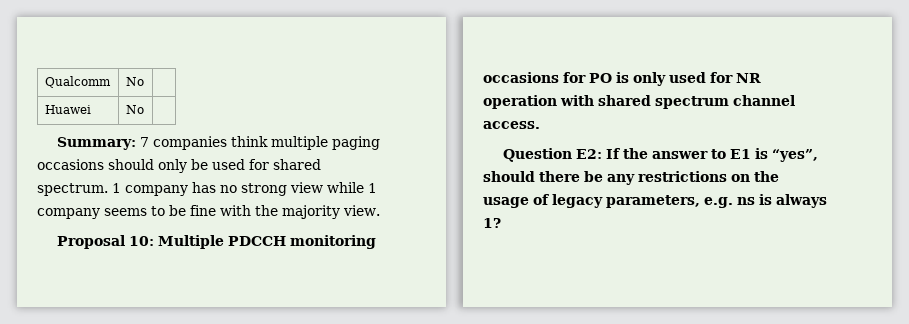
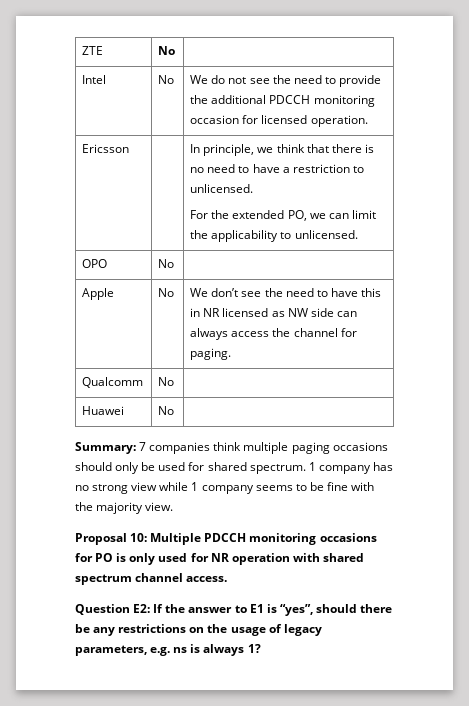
(44, 82) none -> [82,46,104,55] [158,46,176,55] [82,75,107,84] [158,75,175,84] [190,75,381,87] [190,95,375,107] [190,115,368,127] [82,144,130,153] [190,144,374,156] [190,164,364,173] [190,184,254,193] [190,210,376,221] [190,230,358,242] [82,259,108,268] [158,259,175,268] [82,288,115,300] [158,288,175,297] [190,288,381,297] [190,308,357,317] [190,328,357,340] [190,348,232,360] ZTE | No | // Intel | No | We do not see the need to provide the additional PDCCH monitoring occasion for licensed operation. // Ericsson | | In principle, we think that there is no need to have a restriction to unlicensed. // For the extended PO, we can limit the applicability to unlicensed. // OPO | No | // Apple | No | We don’t see the need to have this in NR licensed as NW side can always access the channel for paging. //

